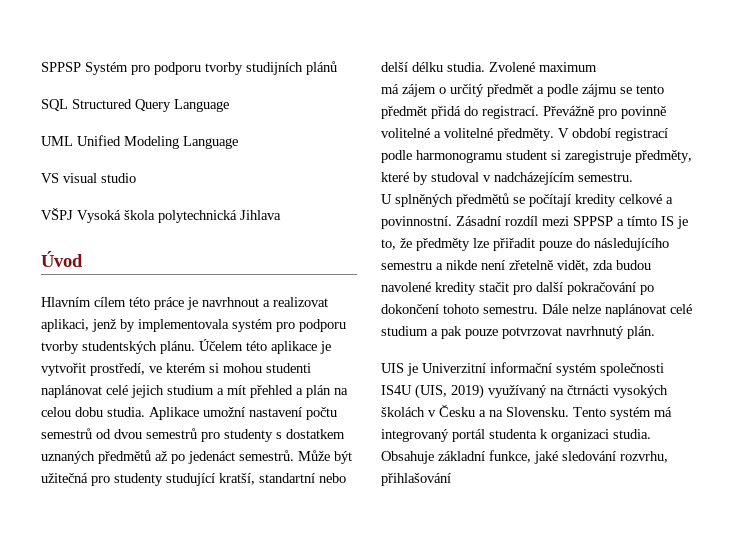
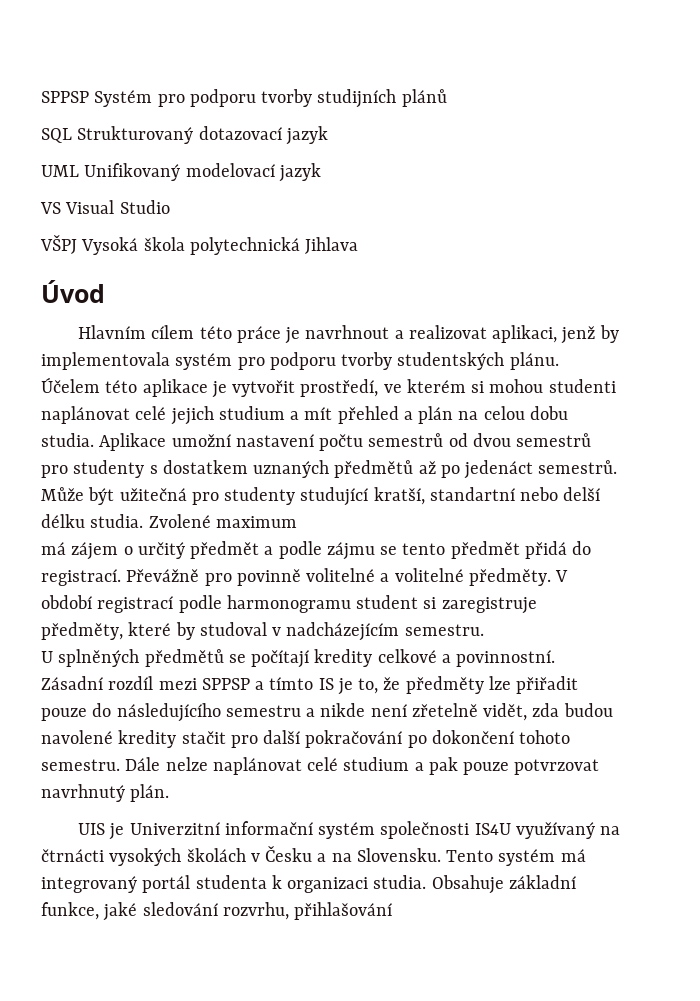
[72,99,229,112] [41,135,238,149] Structured Query Language // UML Unified Modeling Language -> [77,126,328,145] [41,163,321,182] Strukturovaný dotazovací jazyk // UML Unifikovaný modelovací jazyk
[63,173,136,183] visual studio -> [65,200,170,214] Visual Studio
[415,384,484,399] (UIS, 2019) -> (511, 829) none

